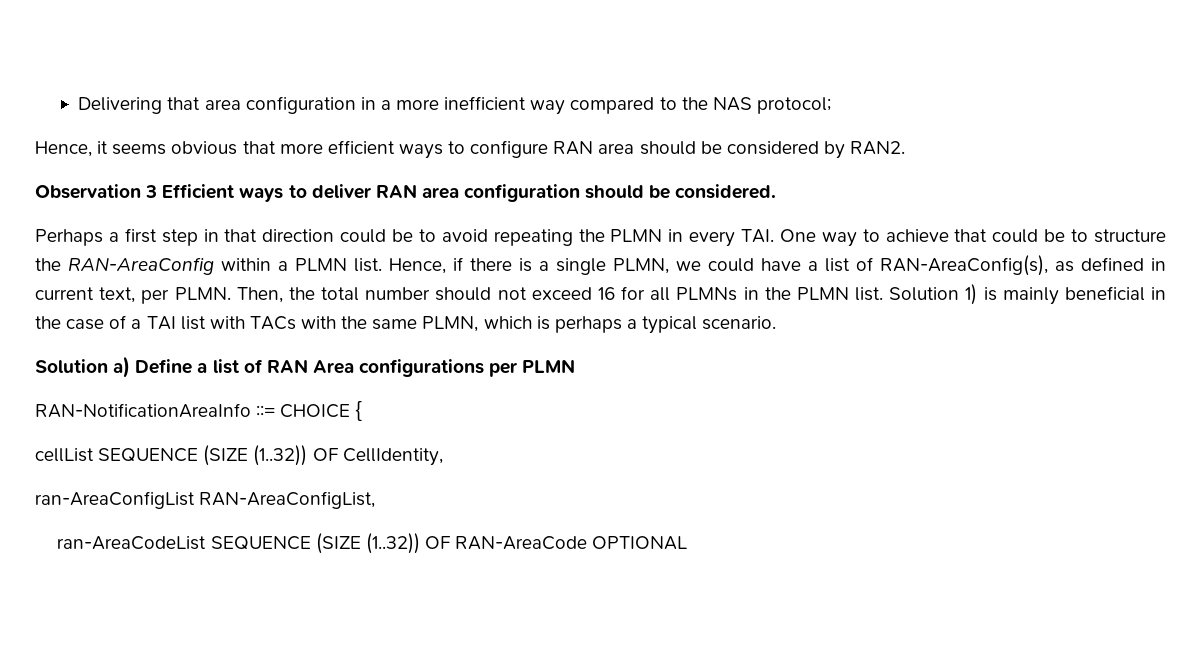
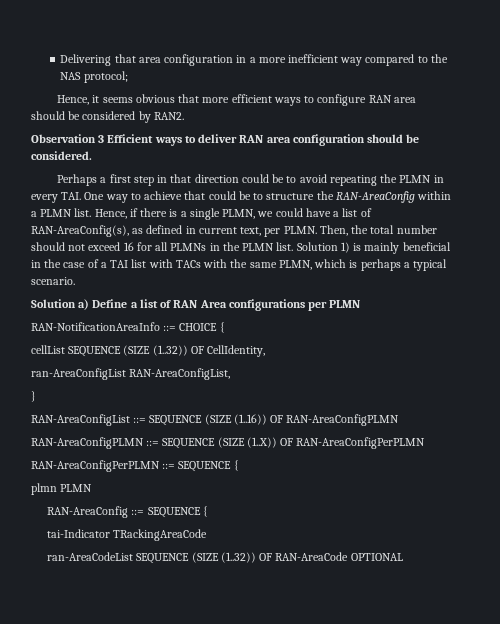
(376, 500) none -> [31,391,36,402] [31,414,400,426] [31,437,426,449] [31,460,239,472] [31,483,93,495] [47,506,208,518] [47,529,208,541] // } // RAN-AreaConfigList ::= SEQUENCE (SIZE (1..16)) OF RAN-AreaConfigPLMN // RAN-AreaConfigPLMN ::= SEQUENCE (SIZE (1..X)) OF RAN-AreaConfigPerPLMN // RAN-AreaConfigPerPLMN ::= SEQUENCE { // plmn PLMN // RAN-AreaConfig ::= SEQUENCE { // tai-Indicator TRackingAreaCode

